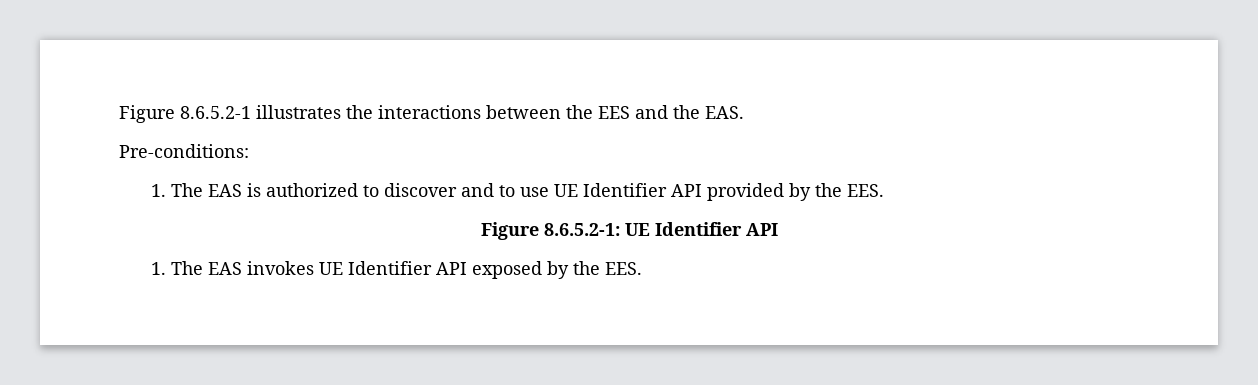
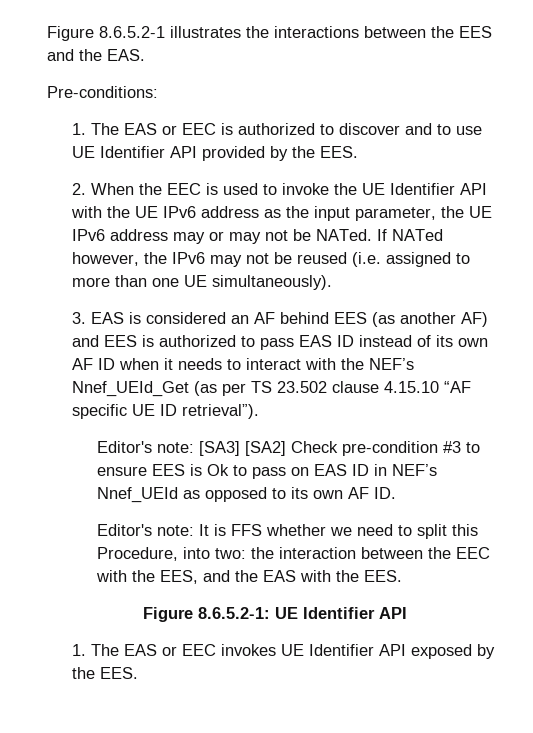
(243, 190) none -> [161,123,216,135] or EEC
(885, 190) none -> [71,183,487,195] [70,206,492,221] [71,229,443,244] [71,252,470,267] [71,275,332,290] [71,312,488,327] [71,335,488,350] [71,358,414,370] [71,381,471,397] [71,404,259,419] [96,441,480,456] [96,464,437,479] [96,487,396,503] [96,524,478,539] [96,547,490,561] [95,570,402,584] // 2. When the EEC is used to invoke the UE Identifier API with the UE IPv6 address as the input parameter, the UE IPv6 address may or may not be NATed. If NATed however, the IPv6 may not be reused (i.e. assigned to more than one UE simultaneously). // 3. EAS is considered an AF behind EES (as another AF) and EES is authorized to pass EAS ID instead of its own AF ID when it needs to interact with the NEF’s Nnef_UEId_Get (as per TS 23.502 clause 4.15.10 “AF specific UE ID retrieval”). // Editor's note: [SA3] [SA2] Check pre-condition #3 to ensure EES is Ok to pass on EAS ID in NEF’s Nnef_UEId as opposed to its own AF ID. // Editor's note: It is FFS whether we need to split this Procedure, into two: the interaction between the EEC with the EES, and the EAS with the EES.
(243, 268) none -> [161,644,216,656] or EEC

